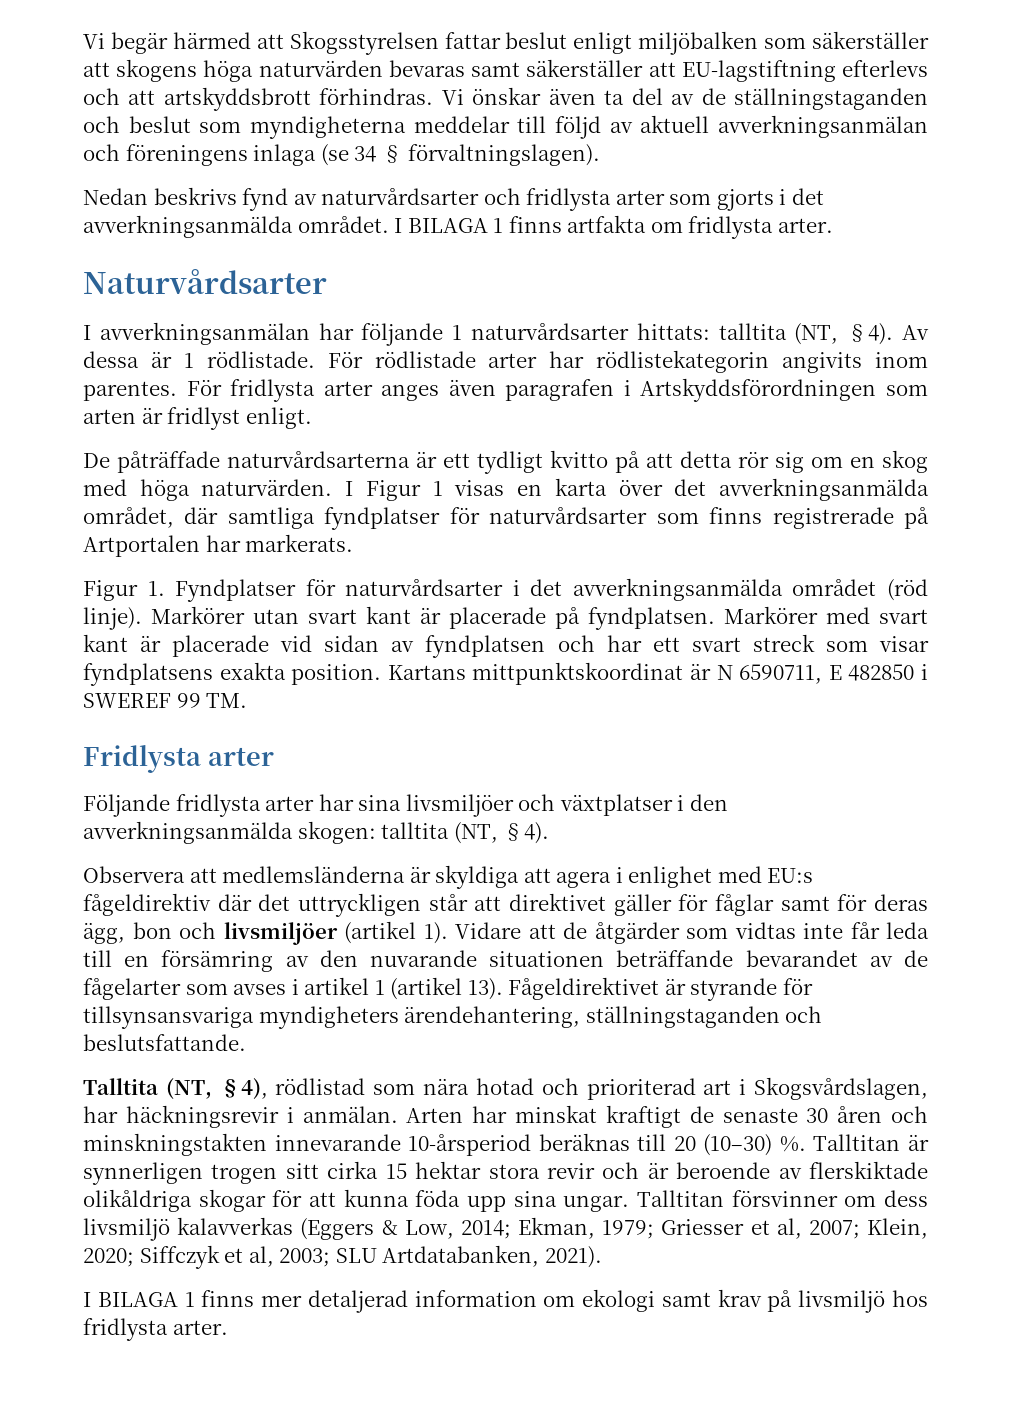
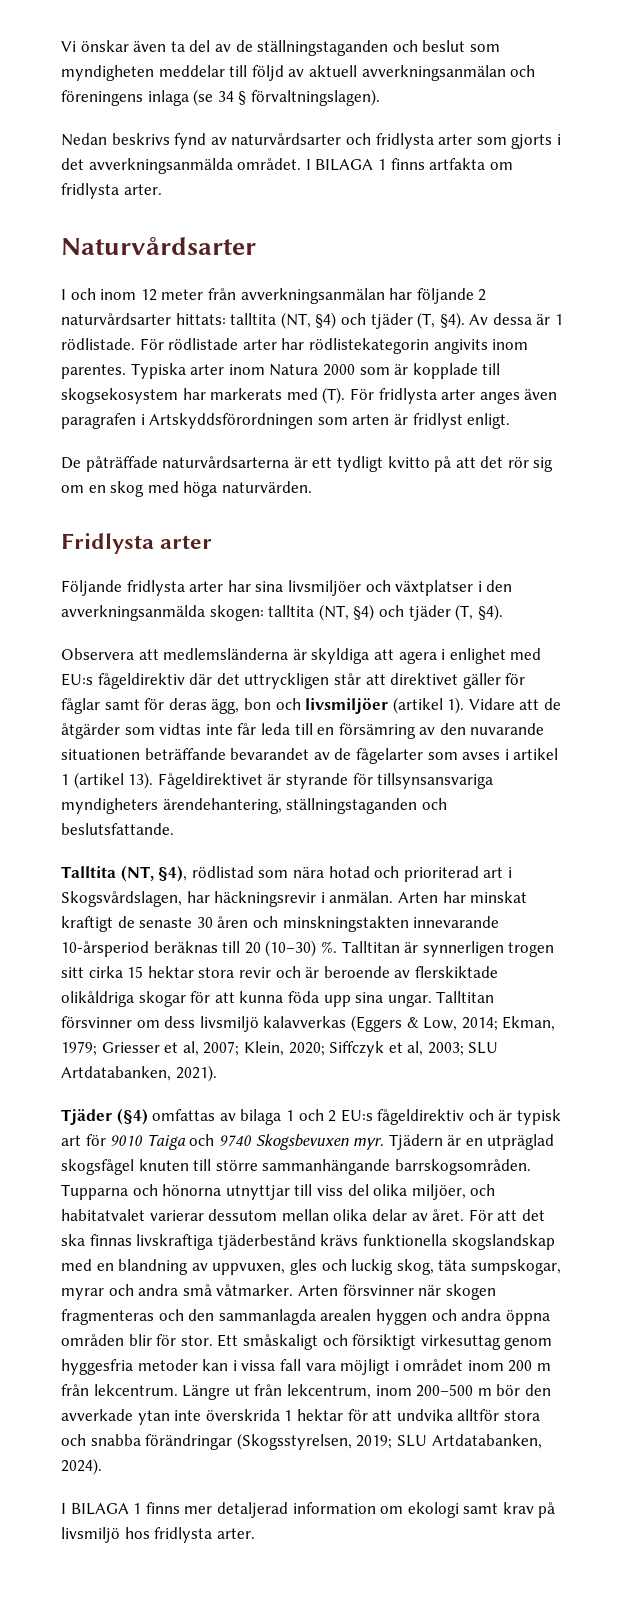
[83,31,930,55] [83,59,928,82] [83,87,464,111] Vi begär härmed att Skogsstyrelsen fattar beslut enligt miljöbalken som säkerställer att skogens höga naturvärden bevaras samt säkerställer att EU-lagstiftning efterlevs och att artskyddsbrott förhindras. Vi -> [61,41,76,52] Vi
[250,116,406,139] myndigheterna -> [61,65,154,81] myndigheten
(91, 332) none -> [70,288,236,301] och inom 12 meter från
[452,325,463,340] 1 -> [478,289,487,301] 2
(839, 334) none -> [315,312,436,329] §4) och tjäder (T,
(177, 391) none -> [130,363,501,379] [61,387,346,404] Typiska arter inom Natura 2000 som är kopplade till skogsekosystem har markerats med (T).
[680,451,732,468] detta -> [480,456,504,468] det
[345,478,930,501] [83,507,930,530] [83,534,354,557] [83,578,928,602] [83,606,928,630] [83,634,930,658] [83,662,929,686] [83,693,248,708] I Figur 1 visas en karta över det avverkningsanmälda området, där samtliga fyndplatser för naturvårdsarter som finns registrerade på Artportalen har markerats. // Figur 1. Fyndplatser för naturvårdsarter i det avverkningsanmälda området (röd linje). Markörer utan svart kant är placerade på fyndplatsen. Markörer med svart kant är placerade vid sidan av fyndplatsen och har ett svart streck som visar fyndplatsens exakta position. Kartans mittpunktskoordinat är N 6590711, E 482850 i SWEREF 99 TM. -> (312, 487) none
(498, 833) none -> [353,604,474,621] §4) och tjäder (T,
(602, 1257) none -> [61,1108,562,1125] [61,1134,555,1150] [61,1159,531,1175] [61,1184,496,1200] [61,1209,545,1221] [61,1234,555,1250] [61,1259,561,1275] [61,1284,496,1300] [61,1309,550,1325] [61,1334,553,1350] [61,1359,552,1375] [61,1384,551,1400] [61,1409,540,1425] [61,1433,542,1450] [61,1458,102,1475] // Tjäder (§4) omfattas av bilaga 1 och 2 EU:s fågeldirektiv och är typisk art för 9010 Taiga och 9740 Skogsbevuxen myr. Tjädern är en utpräglad skogsfågel knuten till större sammanhängande barrskogsområden. Tupparna och hönorna utnyttjar till viss del olika miljöer, och habitatvalet varierar dessutom mellan olika delar av året. För att det ska finnas livskraftiga tjäderbestånd krävs funktionella skogslandskap med en blandning av uppvuxen, gles och luckig skog, täta sumpskogar, myrar och andra små våtmarker. Arten försvinner när skogen fragmenteras och den sammanlagda arealen hyggen och andra öppna områden blir för stor. Ett småskaligt och försiktigt virkesuttag genom hyggesfria metoder kan i vissa fall vara möjligt i området inom 200 m från lekcentrum. Längre ut från lekcentrum, inom 200–500 m bör den avverkade ytan inte överskrida 1 hektar för att undvika alltför stora och snabba förändringar (Skogsstyrelsen, 2019; SLU Artdatabanken, 2024).

